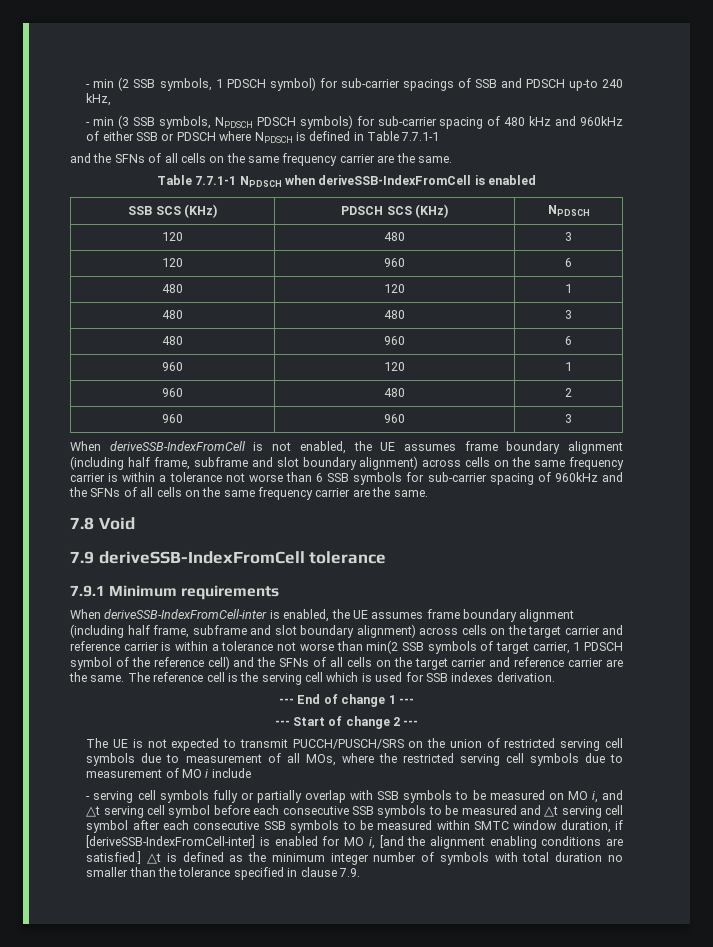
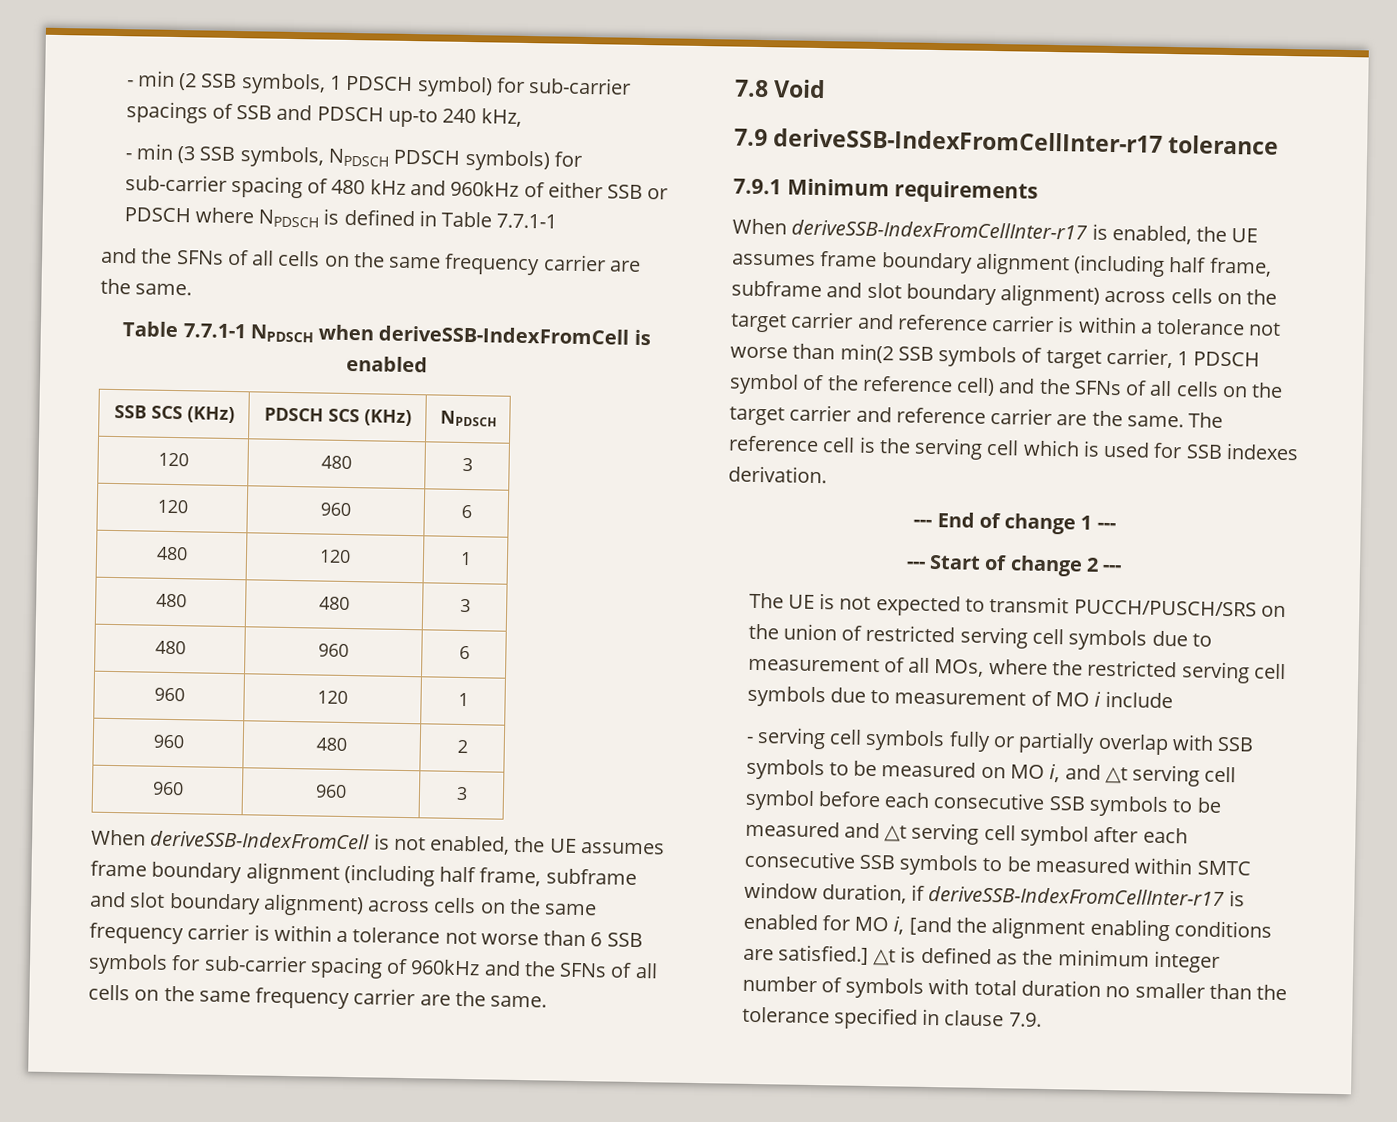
[98,551,305,564] deriveSSB-IndexFromCell -> [773,128,1164,153] deriveSSB-IndexFromCellInter-r17
[104,609,268,619] deriveSSB-IndexFromCell-inter -> [791,219,1089,240] deriveSSB-IndexFromCellInter-r17
[86,835,256,848] [deriveSSB-IndexFromCell-inter] -> [928,885,1226,907] deriveSSB-IndexFromCellInter-r17

